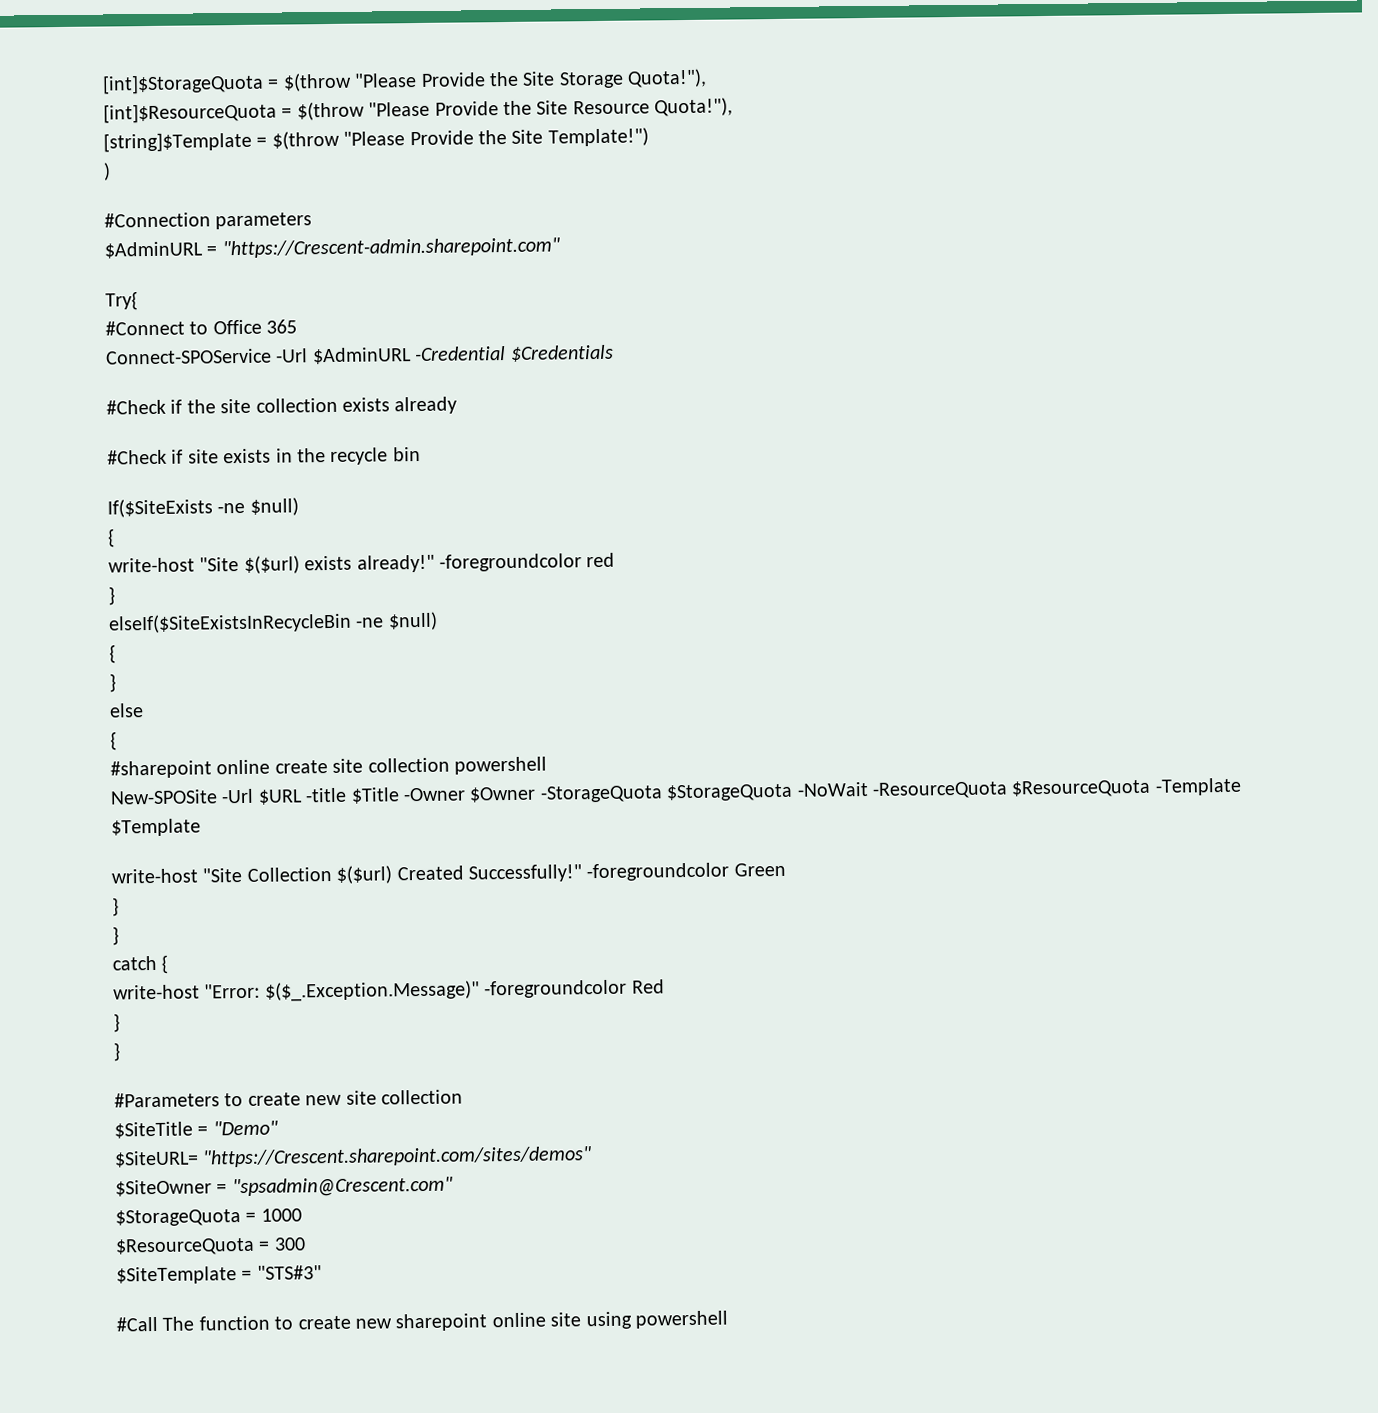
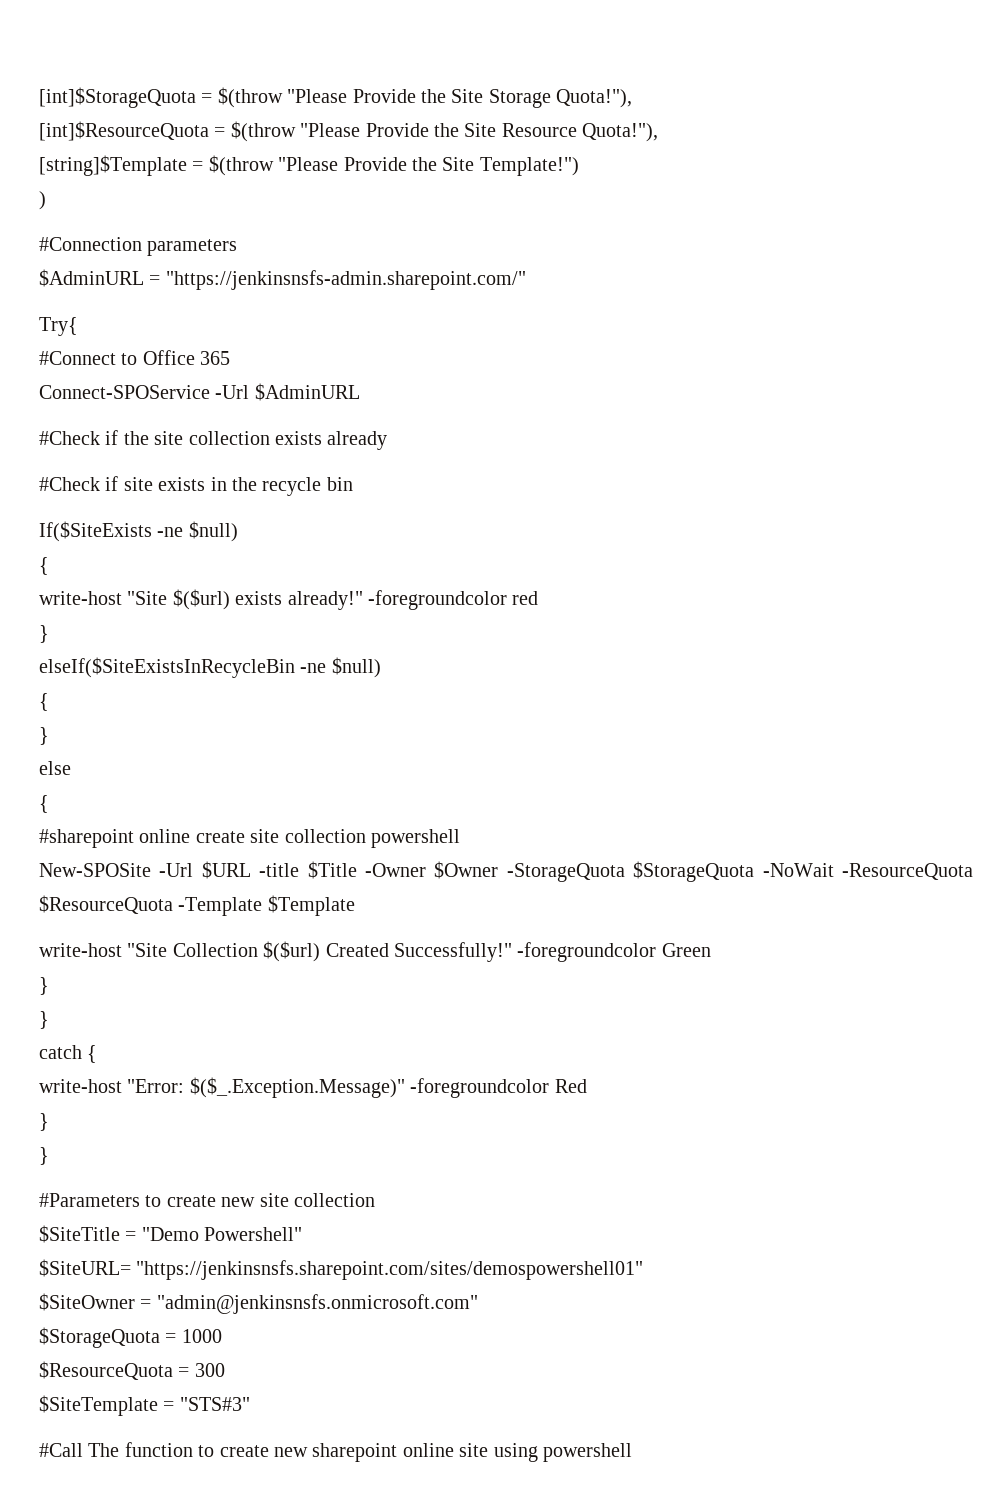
[221,237,560,259] "https://Crescent-admin.sharepoint.com" -> [165,270,526,290] "https://jenkinsnsfs-admin.sharepoint.com/"
[414,344,614,362] -Credential $Credentials -> (360, 392) none
[212,1120,278,1136] "Demo" -> [141,1227,303,1241] "Demo Powershell"
[202,1146,593,1168] "https://Crescent.sharepoint.com/sites/demos" -> [136,1260,644,1280] "https://jenkinsnsfs.sharepoint.com/sites/demospowershell01"
[231,1176,453,1198] "spsadmin@Crescent.com" -> [156,1294,478,1314] "admin@jenkinsnsfs.onmicrosoft.com"

